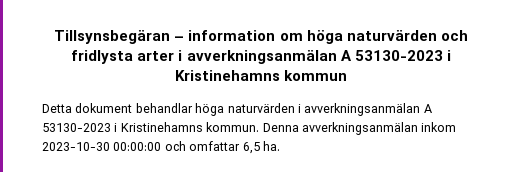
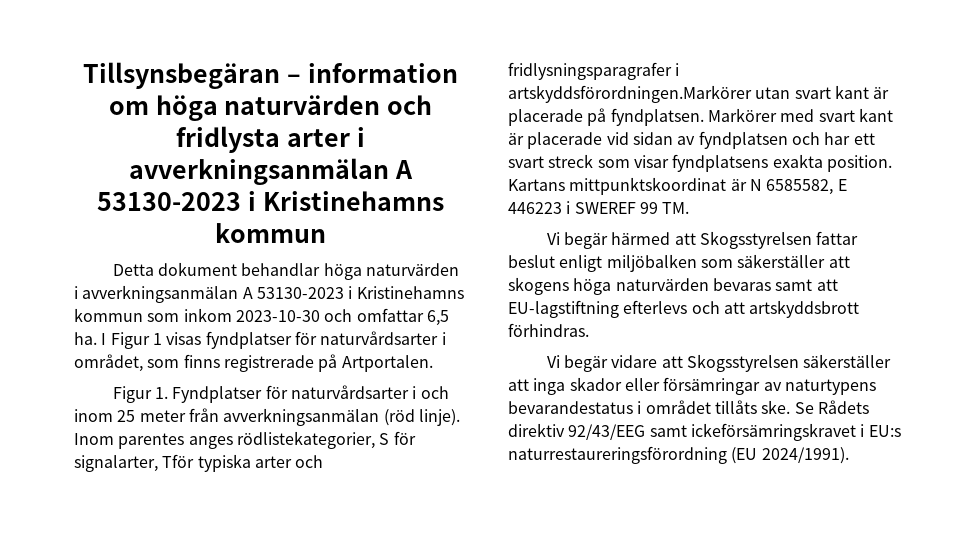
[206,122,418,135] kommun. Denna avverkningsanmälan -> [74,308,180,322] kommun som
[113,142,162,151] 00:00:00 -> (320, 316) none
(280, 146) none -> [101,331,446,349] [74,354,433,372] [112,385,449,403] [74,408,460,426] [74,431,416,449] [74,454,324,472] [508,62,680,80] [508,85,890,103] [508,108,893,126] [508,131,875,149] [508,154,892,172] [508,177,847,195] [508,201,690,214] [546,231,859,249] [508,254,850,272] [508,277,838,295] [508,300,860,318] [508,323,589,337] [546,354,892,372] [508,377,876,395] [508,400,869,414] [508,423,901,441] [508,446,849,464] I Figur 1 visas fyndplatser för naturvårdsarter i området, som finns registrerade på Artportalen. // Figur 1. Fyndplatser för naturvårdsarter i och inom 25 meter från avverkningsanmälan (röd linje). Inom parentes anges rödlistekategorier, S för signalarter, Tför typiska arter och fridlysningsparagrafer i artskyddsförordningen.Markörer utan svart kant är placerade på fyndplatsen. Markörer med svart kant är placerade vid sidan av fyndplatsen och har ett svart streck som visar fyndplatsens exakta position. Kartans mittpunktskoordinat är N 6585582, E 446223 i SWEREF 99 TM. // Vi begär härmed att Skogsstyrelsen fattar beslut enligt miljöbalken som säkerställer att skogens höga naturvärden bevaras samt att EU-lagstiftning efterlevs och att artskyddsbrott förhindras. // Vi begär vidare att Skogsstyrelsen säkerställer att inga skador eller försämringar av naturtypens bevarandestatus i området tillåts ske. Se Rådets direktiv 92/43/EEG samt ickeförsämringskravet i EU:s naturrestaureringsförordning (EU 2024/1991).

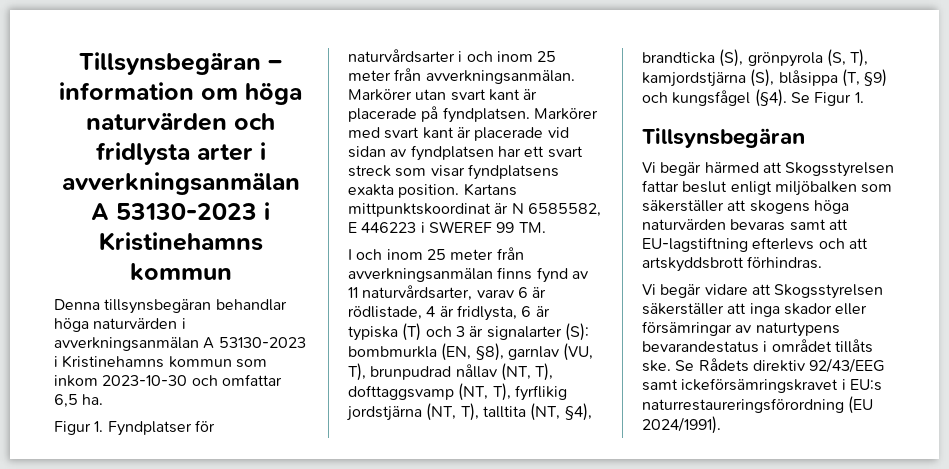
[112,262,238,276] Detta dokument -> [54,299,212,314] Denna tillsynsbegäran
[101,331,446,349] [74,354,433,372] I Figur 1 visas fyndplatser för naturvårdsarter i området, som finns registrerade på Artportalen. -> (104, 399) none
[223,408,460,426] [74,431,416,449] [74,454,324,472] [508,62,680,80] [508,85,752,103] avverkningsanmälan (röd linje). Inom parentes anges rödlistekategorier, S för signalarter, Tför typiska arter och fridlysningsparagrafer i artskyddsförordningen.Markörer -> [425,70,575,84] [348,89,412,101] avverkningsanmälan. Markörer
[791,132,820,145] och -> (494, 153) none
(690, 208) none -> [348,247,524,260] [348,267,588,283] [348,285,547,301] [348,305,550,321] [348,323,589,341] [348,343,594,361] [348,363,554,381] [348,383,567,401] [346,403,592,421] [642,49,869,67] [642,69,888,87] [642,89,864,107] [642,128,805,148] // I och inom 25 meter från avverkningsanmälan finns fynd av 11 naturvårdsarter, varav 6 är rödlistade, 4 är fridlysta, 6 är typiska (T) och 3 är signalarter (S): bombmurkla (EN, §8), garnlav (VU, T), brunpudrad nållav (NT, T), dofttaggsvamp (NT, T), fyrflikig jordstjärna (NT, T), talltita (NT, §4), brandticka (S), grönpyrola (S, T), kamjordstjärna (S), blåsippa (T, §9) och kungsfågel (§4). Se Figur 1. // Tillsynsbegäran

